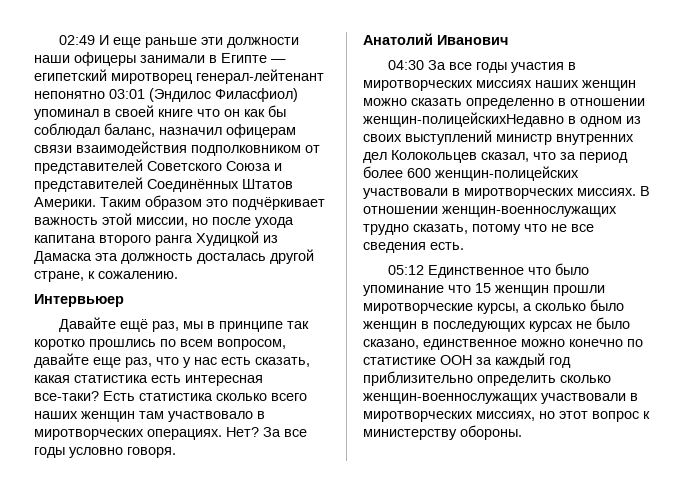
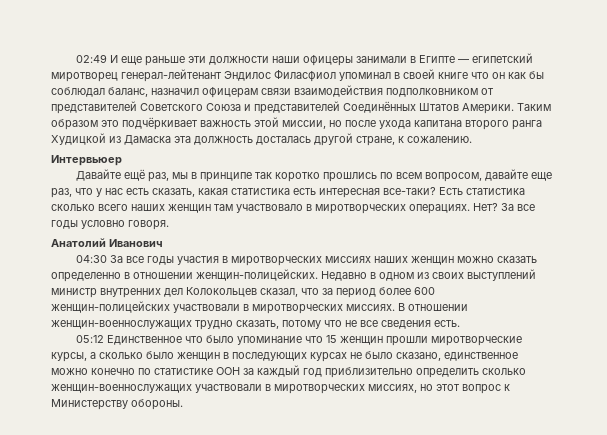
[34,88,298,102] непонятно 03:01 (Эндилос Филасфиол) -> [224,70,336,82] Эндилос Филасфиол
[363,112,564,127] женщин-полицейскихНедавно -> [196,269,367,281] женщин-полицейских. Недавно
[363,429,457,440] министерству -> [51,399,128,410] Министерству

